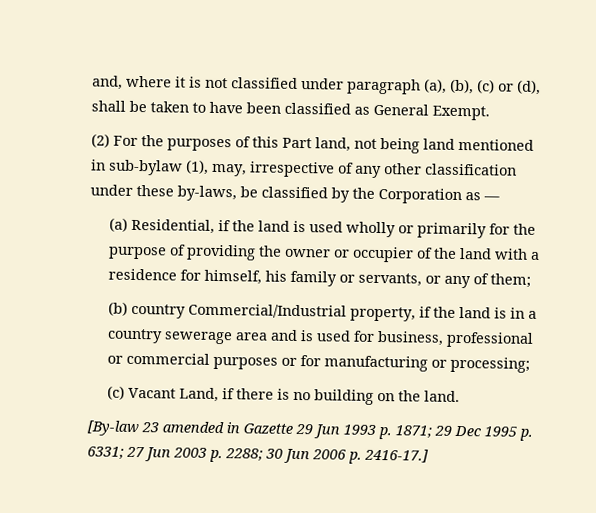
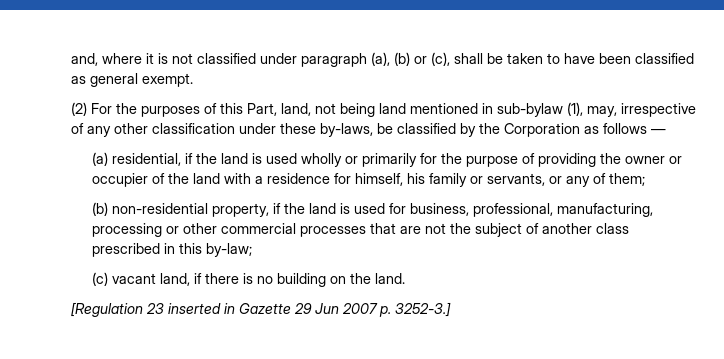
[450,78,542,95] (b), (c) or (d), -> [394,52,451,66] (b) or (c),
[373,103,491,121] General Exempt. -> [90,73,194,87] general exempt.
[282,137,313,149] Part -> [247,103,278,116] Part,
(482, 196) none -> [603,123,648,134] follows
[130,218,215,234] Residential, -> [111,153,181,166] residential,
[130,303,347,319] country Commercial/Industrial -> [111,203,208,214] non-residential
[509,307,537,319] [106,328,534,348] [106,352,530,373] [106,385,219,403] in a country sewerage area and is used for business, professional or commercial purposes or for manufacturing or processing; // (c) Vacant Land, -> [353,203,653,217] [91,223,629,237] [91,243,252,257] [91,272,190,286] used for business, professional, manufacturing, processing or other commercial processes that are not the subject of another class prescribed in this by-law; // (c) vacant land,
[87,420,225,437] [By-law 23 amended -> [71,302,222,317] [Regulation 23 inserted
[343,424,534,441] [87,446,430,464] 1993 p. 1871; 29 Dec 1995 p. 6331; 27 Jun 2003 p. 2288; 30 Jun 2006 p. 2416-17.] -> [342,302,452,317] 2007 p. 3252-3.]

